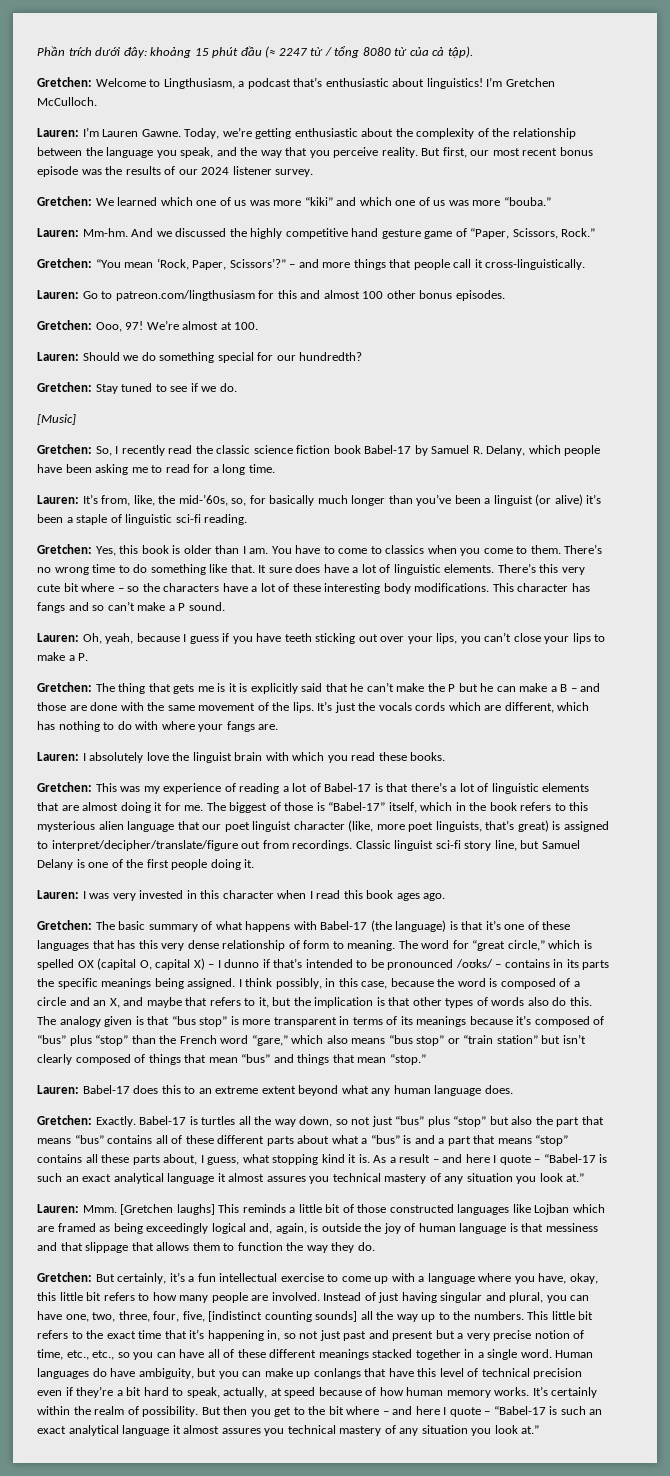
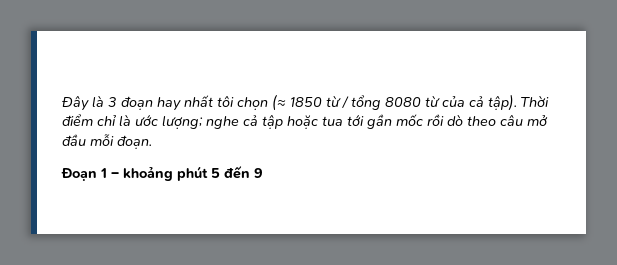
[37,46,307,58] Phần trích dưới đây: khoảng 15 phút đầu (≈ 2247 -> [62,94,322,111] Đây là 3 đoạn hay nhất tôi chọn (≈ 1850
[37,77,555,89] [37,97,97,106] [37,127,576,139] [37,147,593,158] [37,166,314,177] [37,196,551,206] [37,228,596,239] [37,258,586,270] [37,290,505,301] [37,320,259,332] [37,352,363,363] [37,382,237,394] [37,414,76,425] [37,444,601,456] [37,464,275,475] [37,494,602,506] [37,514,248,525] [37,544,603,556] [37,563,585,575] [37,583,590,594] [37,601,225,613] [37,632,606,644] [37,652,89,661] [37,682,601,694] [37,701,590,713] [37,721,279,732] [37,752,446,763] [37,782,590,794] [37,802,589,813] [37,820,609,832] [37,840,580,851] [37,859,255,870] [37,890,446,901] [37,920,571,932] [37,940,592,951] [37,958,610,970] [37,978,580,989] [37,997,592,1008] [37,1015,605,1027] [37,1034,586,1046] [37,1054,426,1065] [37,1085,513,1096] [37,1115,604,1127] [37,1135,569,1146] [37,1154,608,1165] [37,1173,585,1184] [37,1204,605,1215] [37,1223,598,1234] [37,1242,375,1253] [37,1272,598,1284] [37,1292,590,1303] [37,1311,594,1322] [37,1329,585,1341] [37,1349,594,1360] [37,1368,583,1379] [37,1386,598,1398] [37,1406,603,1417] [37,1425,540,1436] // Gretchen: Welcome to Lingthusiasm, a podcast that’s enthusiastic about linguistics! I’m Gretchen McCulloch. // Lauren: I’m Lauren Gawne. Today, we’re getting enthusiastic about the complexity of the relationship between the language you speak, and the way that you perceive reality. But first, our most recent bonus episode was the results of our 2024 listener survey. // Gretchen: We learned which one of us was more “kiki” and which one of us was more “bouba.” // Lauren: Mm-hm. And we discussed the highly competitive hand gesture game of “Paper, Scissors, Rock.” // Gretchen: “You mean ‘Rock, Paper, Scissors’?” – and more things that people call it cross-linguistically. // Lauren: Go to patreon.com/lingthusiasm for this and almost 100 other bonus episodes. // Gretchen: Ooo, 97! We’re almost at 100. // Lauren: Should we do something special for our hundredth? // Gretchen: Stay tuned to see if we do. // [Music] // Gretchen: So, I recently read the classic science fiction book Babel-17 by Samuel R. Delany, which people have been asking me to read for a long time. // Lauren: It’s from, like, the mid-’60s, so, for basically much longer than you’ve been a linguist (or alive) it’s been a staple of linguistic sci-fi reading. // Gretchen: Yes, this book is older than I am. You have to come to classics when you come to them. There’s no wrong time to do something like that. It sure does have a lot of linguistic elements. There’s this very cute bit where – so the characters have a lot of these interesting body modifications. This character has fangs and so can’t make a P sound. // Lauren: Oh, yeah, because I guess if you have teeth sticking out over your lips, you can’t close your lips to make a P. // Gretchen: The thing that gets me is it is explicitly said that he can’t make the P but he can make a B – and those are done with the same movement of the lips. It’s just the vocals cords which are different, which has nothing to do with where your fangs are. // Lauren: I absolutely love the linguist brain with which you read these books. // Gretchen: This was my experience of reading a lot of Babel-17 is that there’s a lot of linguistic elements that are almost doing it for me. The biggest of those is “Babel-17” itself, which in the book refers to this mysterious alien language that our poet linguist character (like, more poet linguists, that’s great) is assigned to interpret/decipher/translate/figure out from recordings. Classic linguist sci-fi story line, but Samuel Delany is one of the first people doing it. // Lauren: I was very invested in this character when I read this book ages ago. // Gretchen: The basic summary of what happens with Babel-17 (the language) is that it’s one of these languages that has this very dense relationship of form to meaning. The word for “great circle,” which is spelled OX (capital O, capital X) – I dunno if that’s intended to be pronounced /oʊks/ – contains in its parts the specific meanings being assigned. I think possibly, in this case, because the word is composed of a circle and an X, and maybe that refers to it, but the implication is that other types of words also do this. The analogy given is that “bus stop” is more transparent in terms of its meanings because it’s composed of “bus” plus “stop” than the French word “gare,” which also means “bus stop” or “train station” but isn’t clearly composed of things that mean “bus” and things that mean “stop.” // Lauren: Babel-17 does this to an extreme extent beyond what any human language does. // Gretchen: Exactly. Babel-17 is turtles all the way down, so not just “bus” plus “stop” but also the part that means “bus” contains all of these different parts about what a “bus” is and a part that means “stop” contains all these parts about, I guess, what stopping kind it is. As a result – and here I quote – “Babel-17 is such an exact analytical language it almost assures you technical mastery of any situation you look at.” // Lauren: Mmm. [Gretchen laughs] This reminds a little bit of those constructed languages like Lojban which are framed as being exceedingly logical and, again, is outside the joy of human language is that messiness and that slippage that allows them to function the way they do. // Gretchen: But certainly, it’s a fun intellectual exercise to come up with a language where you have, okay, this little bit refers to how many people are involved. Instead of just having singular and plural, you can have one, two, three, four, five, [indistinct counting sounds] all the way up to the numbers. This little bit refers to the exact time that it’s happening in, so not just past and present but a very precise notion of time, etc., etc., so you can have all of these different meanings stacked together in a single word. Human languages do have ambiguity, but you can make up conlangs that have this level of technical precision even if they’re a bit hard to speak, actually, at speed because of how human memory works. It’s certainly within the realm of possibility. But then you get to the bit where – and here I quote – “Babel-17 is such an exact analytical language it almost assures you technical mastery of any situation you look at.” -> [521,95,549,107] [62,114,548,129] [62,134,152,149] [61,165,263,181] Thời điểm chỉ là ước lượng; nghe cả tập hoặc tua tới gần mốc rồi dò theo câu mở đầu mỗi đoạn. // Đoạn 1 – khoảng phút 5 đến 9

